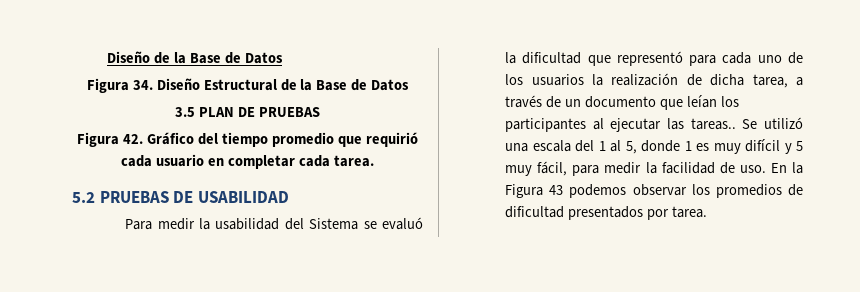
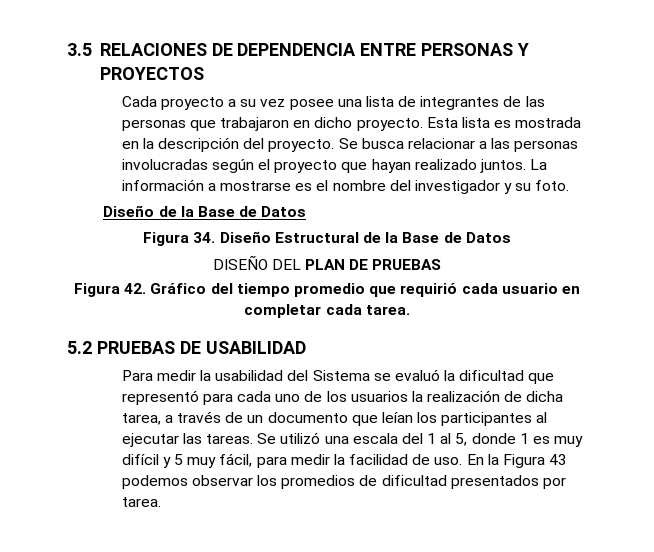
(107, 57) none -> [67,43,530,56] [99,67,204,80] [121,96,545,110] [121,117,582,131] [121,137,579,152] [121,159,548,173] [121,179,570,194] 3.5 RELACIONES DE DEPENDENCIA ENTRE PERSONAS Y PROYECTOS // Cada proyecto a su vez posee una lista de integrantes de las personas que trabajaron en dicho proyecto. Esta lista es mostrada en la descripción del proyecto. Se busca relacionar a las personas involucradas según el proyecto que hayan realizado juntos. La información a mostrarse es el nombre del investigador y su foto. //
[175,107,196,117] 3.5 -> [212,255,301,270] DISEÑO DEL
[690,118,736,130] tareas.. -> [205,434,253,444] tareas.

